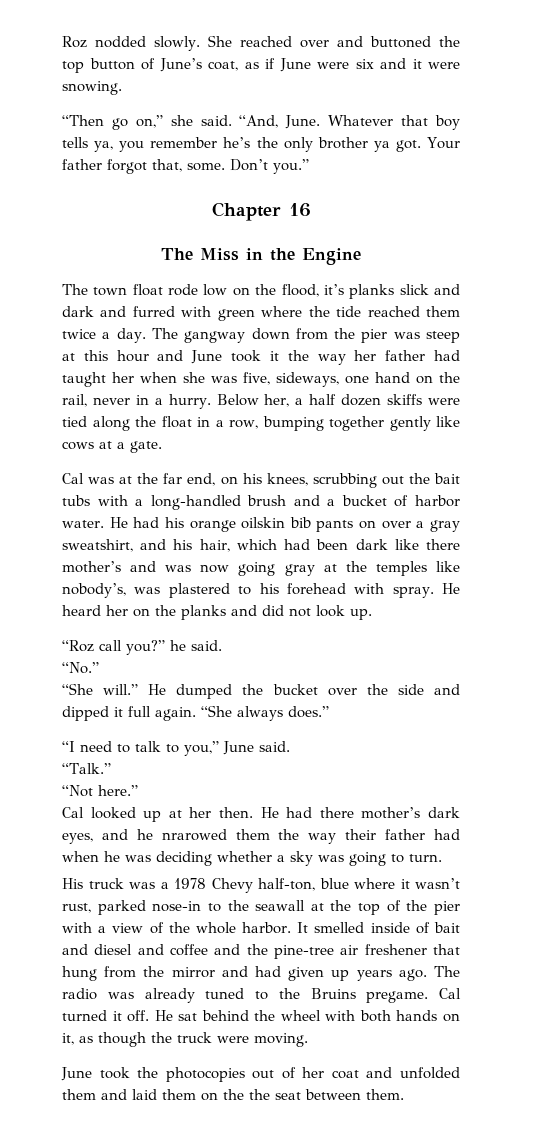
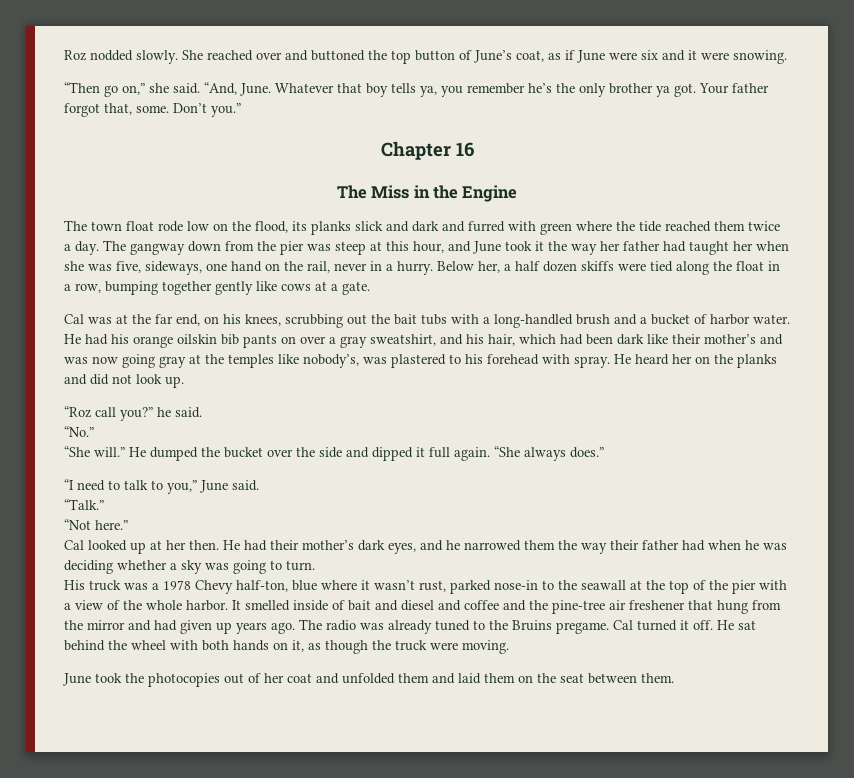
[323,284,344,295] it’s -> [292,221,307,231] its
[116,350,149,362] hour -> [413,241,444,253] hour,
[426,539,461,550] there -> [672,334,701,344] their
[319,807,354,818] there -> [270,540,299,550] their
[161,829,227,841] nrarowed -> [464,540,521,551] narrowed
[249,1089,270,1100] the -> (556, 678) none

